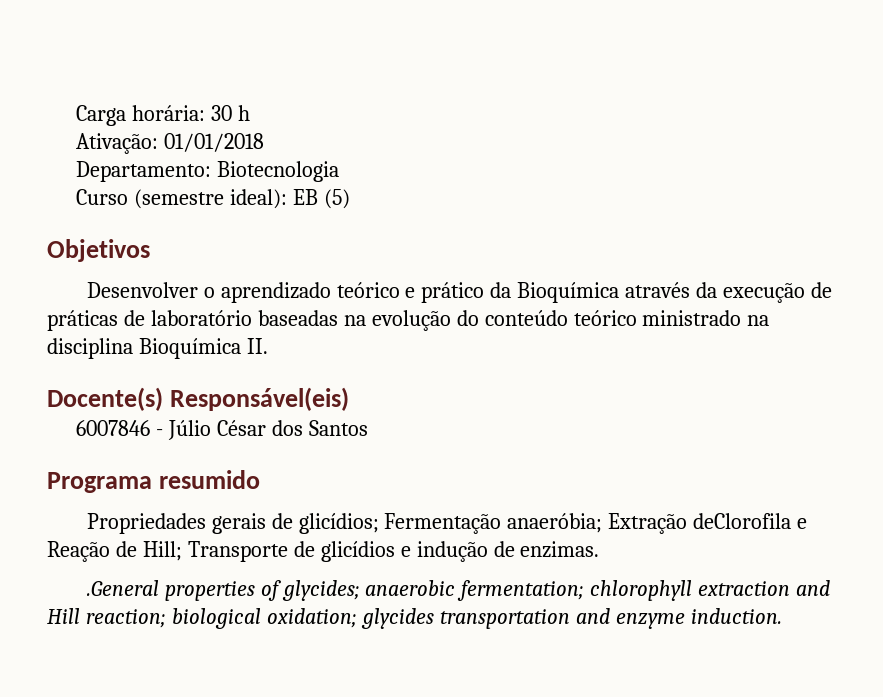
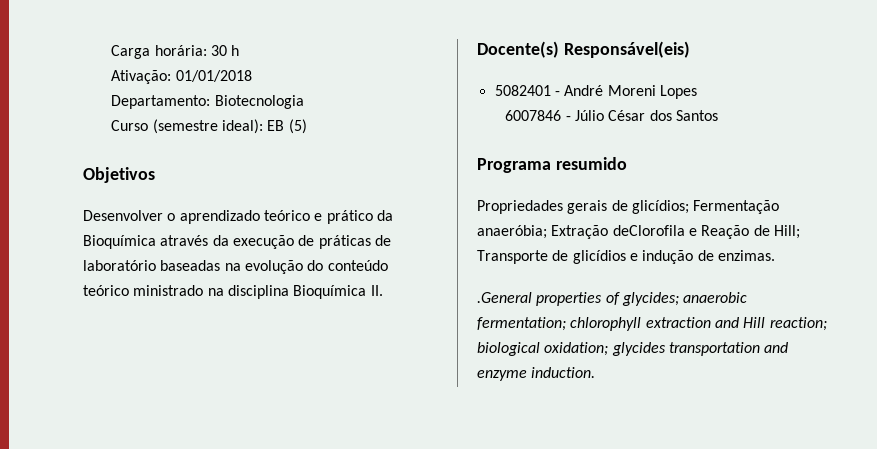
(349, 399) none -> [494,85,697,99] // 5082401 - André Moreni Lopes

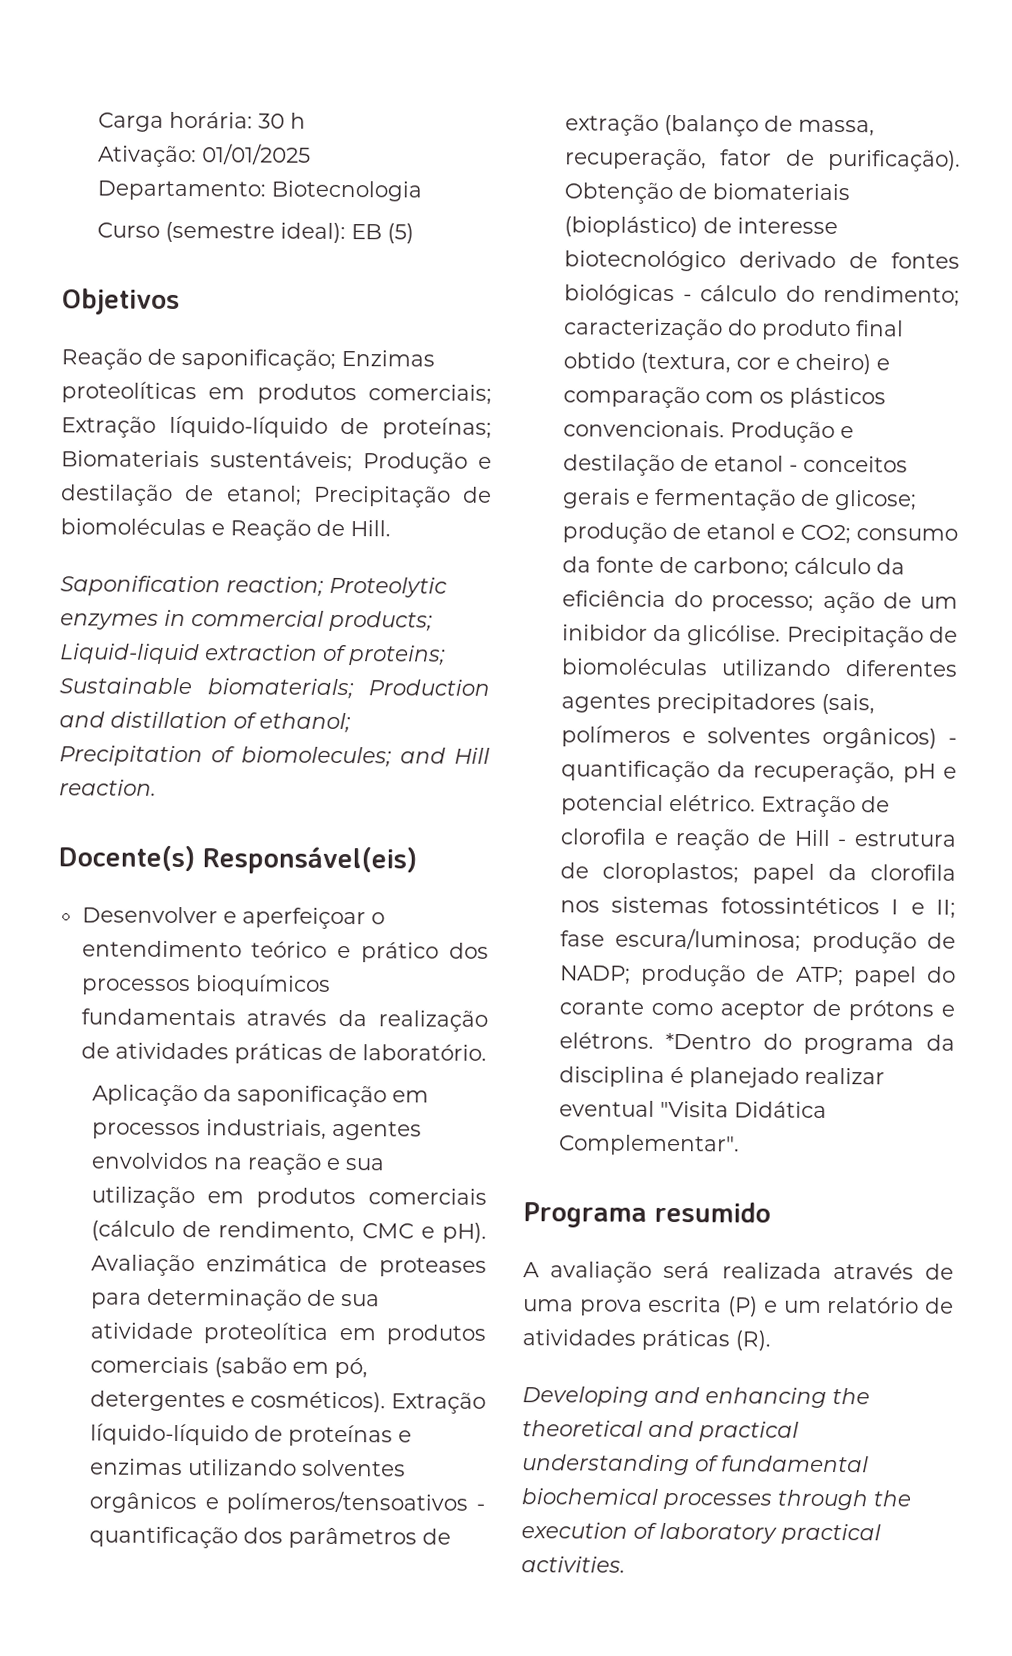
[175,70,252,82] 01/01/2018 -> [201,143,311,165] 01/01/2025
[83,210,393,224] [83,235,391,249] [83,260,388,274] [83,285,383,299] [477,41,690,58] [494,85,697,99] [505,110,718,121] [477,157,627,173] [477,200,780,214] [477,225,800,239] [477,250,775,264] [477,292,748,306] [477,317,827,331] [477,342,789,356] [477,367,596,381] Desenvolver o aprendizado teórico e prático da Bioquímica através da execução de práticas de laboratório baseadas na evolução do conteúdo teórico ministrado na disciplina Bioquímica II. // Docente(s) Responsável(eis) // 5082401 - André Moreni Lopes // 6007846 - Júlio César dos Santos // Programa resumido // Propriedades gerais de glicídios; Fermentação anaeróbia; Extração deClorofila e Reação de Hill; Transporte de glicídios e indução de enzimas. // .General properties of glycides; anaerobic fermentation; chlorophyll extraction and Hill reaction; biological oxidation; glycides transportation and enzyme induction. -> [61,348,435,371] [61,381,492,405] [61,415,493,439] [61,450,492,474] [60,484,492,508] [60,518,391,541] [60,575,447,598] [60,609,433,632] [59,643,446,666] [59,677,490,700] [59,711,351,734] [59,745,490,768] [59,779,157,796] [58,845,417,875] [81,906,385,930] [81,940,489,963] [80,974,331,996] [80,1008,489,1032] [80,1042,487,1064] [91,1084,429,1108] [91,1119,422,1141] [90,1152,384,1175] [90,1186,488,1209] [90,1220,488,1243] [90,1254,488,1277] [90,1288,380,1311] [89,1322,486,1345] [89,1356,368,1379] [89,1390,487,1414] [89,1423,412,1447] [89,1458,406,1477] [88,1490,486,1515] [88,1526,451,1549] [564,114,875,137] [564,148,961,172] [563,182,850,205] [563,216,838,238] [563,250,960,272] [563,284,960,307] [562,318,904,341] [562,352,890,375] [562,386,886,409] [562,420,854,443] [562,454,908,477] [561,488,917,511] [561,522,958,545] [561,556,905,578] [561,590,958,614] [561,624,958,648] [560,658,958,677] [560,692,875,715] [560,725,958,749] [560,760,958,784] [560,794,890,818] [559,828,956,851] [559,862,957,884] [559,896,956,919] [559,927,956,954] [559,964,956,987] [558,999,956,1021] [558,1032,956,1055] [558,1066,885,1088] [558,1100,827,1118] [558,1134,740,1156] [523,1201,771,1228] [523,1261,954,1283] [523,1295,954,1317] [522,1329,771,1351] [522,1386,870,1408] [522,1420,799,1442] [522,1454,869,1476] [521,1488,911,1511] [521,1522,881,1545] [521,1556,626,1573] Reação de saponificação; Enzimas proteolíticas em produtos comerciais; Extração líquido-líquido de proteínas; Biomateriais sustentáveis; Produção e destilação de etanol; Precipitação de biomoléculas e Reação de Hill. // Saponification reaction; Proteolytic enzymes in commercial products; Liquid-liquid extraction of proteins; Sustainable biomaterials; Production and distillation of ethanol; Precipitation of biomolecules; and Hill reaction. // Docente(s) Responsável(eis) // Desenvolver e aperfeiçoar o entendimento teórico e prático dos processos bioquímicos fundamentais através da realização de atividades práticas de laboratório. // Aplicação da saponificação em processos industriais, agentes envolvidos na reação e sua utilização em produtos comerciais (cálculo de rendimento, CMC e pH). Avaliação enzimática de proteases para determinação de sua atividade proteolítica em produtos comerciais (sabão em pó, detergentes e cosméticos). Extração líquido-líquido de proteínas e enzimas utilizando solventes orgânicos e polímeros/tensoativos - quantificação dos parâmetros de extração (balanço de massa, recuperação, fator de purificação). Obtenção de biomateriais (bioplástico) de interesse biotecnológico derivado de fontes biológicas - cálculo do rendimento; caracterização do produto final obtido (textura, cor e cheiro) e comparação com os plásticos convencionais. Produção e destilação de etanol - conceitos gerais e fermentação de glicose; produção de etanol e CO2; consumo da fonte de carbono; cálculo da eficiência do processo; ação de um inibidor da glicólise. Precipitação de biomoléculas utilizando diferentes agentes precipitadores (sais, polímeros e solventes orgânicos) - quantificação da recuperação, pH e potencial elétrico. Extração de clorofila e reação de Hill - estrutura de cloroplastos; papel da clorofila nos sistemas fotossintéticos I e II; fase escura/luminosa; produção de NADP; produção de ATP; papel do corante como aceptor de prótons e elétrons. *Dentro do programa da disciplina é planejado realizar eventual "Visita Didática Complementar". // Programa resumido // A avaliação será realizada através de uma prova escrita (P) e um relatório de atividades práticas (R). // Developing and enhancing the theoretical and practical understanding of fundamental biochemical processes through the execution of laboratory practical activities.

